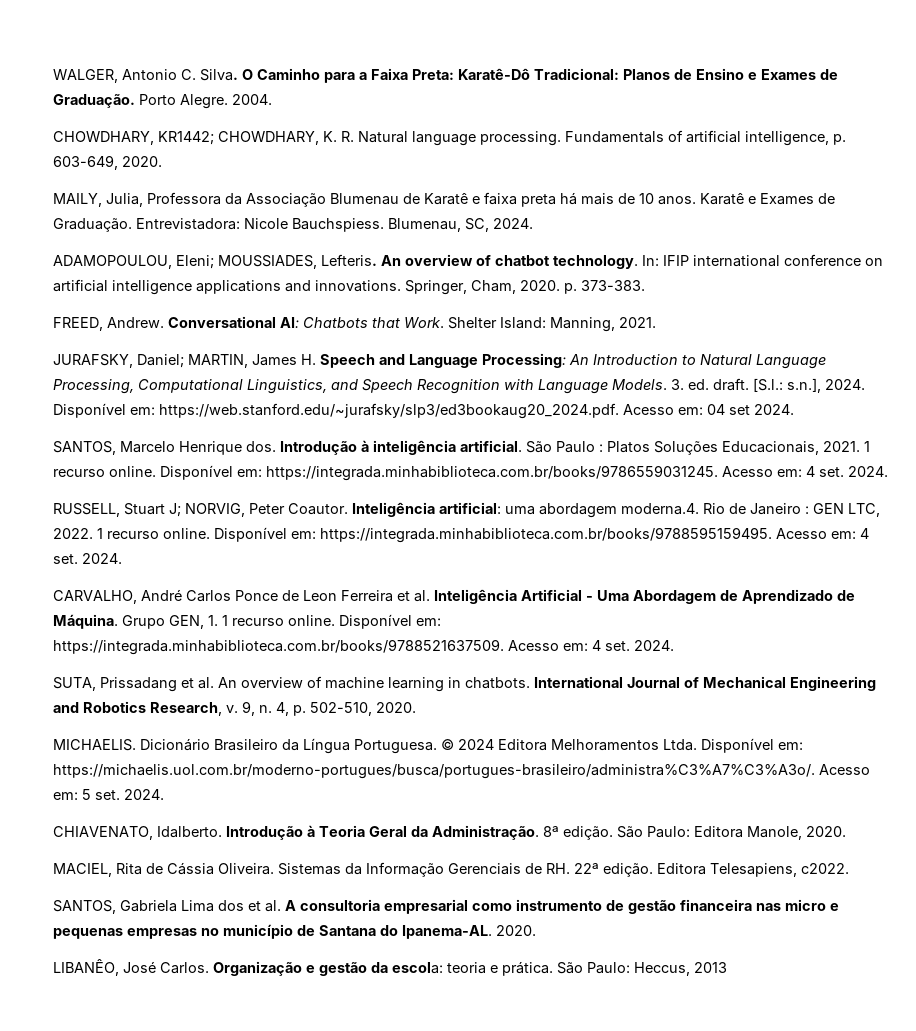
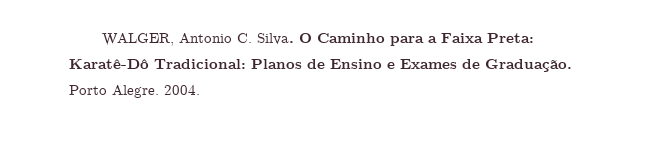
[53,130,846,146] [53,155,162,170] [53,192,835,207] [53,218,533,232] [53,254,883,269] [53,279,645,295] [53,316,656,332] [53,353,826,369] [53,378,865,394] [53,403,794,419] [53,440,870,455] [53,465,888,481] [53,502,880,518] [53,527,869,543] [53,553,122,564] [53,589,855,604] [53,614,441,629] [53,639,674,655] [53,676,876,692] [53,701,416,716] [53,738,803,754] [53,764,870,779] [53,789,164,800] [53,825,846,840] [53,862,849,877] [53,899,839,914] [53,924,536,939] [53,959,727,976] // CHOWDHARY, KR1442; CHOWDHARY, K. R. Natural language processing. Fundamentals of artificial intelligence, p. 603-649, 2020. // MAILY, Julia, Professora da Associação Blumenau de Karatê e faixa preta há mais de 10 anos. Karatê e Exames de Graduação. Entrevistadora: Nicole Bauchspiess. Blumenau, SC, 2024. // ADAMOPOULOU, Eleni; MOUSSIADES, Lefteris. An overview of chatbot technology. In: IFIP international conference on artificial intelligence applications and innovations. Springer, Cham, 2020. p. 373-383. // FREED, Andrew. Conversational AI: Chatbots that Work. Shelter Island: Manning, 2021. // JURAFSKY, Daniel; MARTIN, James H. Speech and Language Processing: An Introduction to Natural Language Processing, Computational Linguistics, and Speech Recognition with Language Models. 3. ed. draft. [S.l.: s.n.], 2024. Disponível em: https://web.stanford.edu/~jurafsky/slp3/ed3bookaug20_2024.pdf. Acesso em: 04 set 2024. // SANTOS, Marcelo Henrique dos. Introdução à inteligência artificial. São Paulo : Platos Soluções Educacionais, 2021. 1 recurso online. Disponível em: https://integrada.minhabiblioteca.com.br/books/9786559031245. Acesso em: 4 set. 2024. // RUSSELL, Stuart J; NORVIG, Peter Coautor. Inteligência artificial: uma abordagem moderna.4. Rio de Janeiro : GEN LTC, 2022. 1 recurso online. Disponível em: https://integrada.minhabiblioteca.com.br/books/9788595159495. Acesso em: 4 set. 2024. // CARVALHO, André Carlos Ponce de Leon Ferreira et al. Inteligência Artificial - Uma Abordagem de Aprendizado de Máquina. Grupo GEN, 1. 1 recurso online. Disponível em: https://integrada.minhabiblioteca.com.br/books/9788521637509. Acesso em: 4 set. 2024. // SUTA, Prissadang et al. An overview of machine learning in chatbots. International Journal of Mechanical Engineering and Robotics Research, v. 9, n. 4, p. 502-510, 2020. // MICHAELIS. Dicionário Brasileiro da Língua Portuguesa. © 2024 Editora Melhoramentos Ltda. Disponível em: https://michaelis.uol.com.br/moderno-portugues/busca/portugues-brasileiro/administra%C3%A7%C3%A3o/. Acesso em: 5 set. 2024. // CHIAVENATO, Idalberto. Introdução à Teoria Geral da Administração. 8ª edição. São Paulo: Editora Manole, 2020. // MACIEL, Rita de Cássia Oliveira. Sistemas da Informação Gerenciais de RH. 22ª edição. Editora Telesapiens, c2022. // SANTOS, Gabriela Lima dos et al. A consultoria empresarial como instrumento de gestão financeira nas micro e pequenas empresas no município de Santana do Ipanema-AL. 2020. // LIBANÊO, José Carlos. Organização e gestão da escola: teoria e prática. São Paulo: Heccus, 2013 -> (200, 90) none

